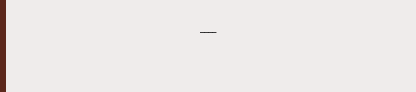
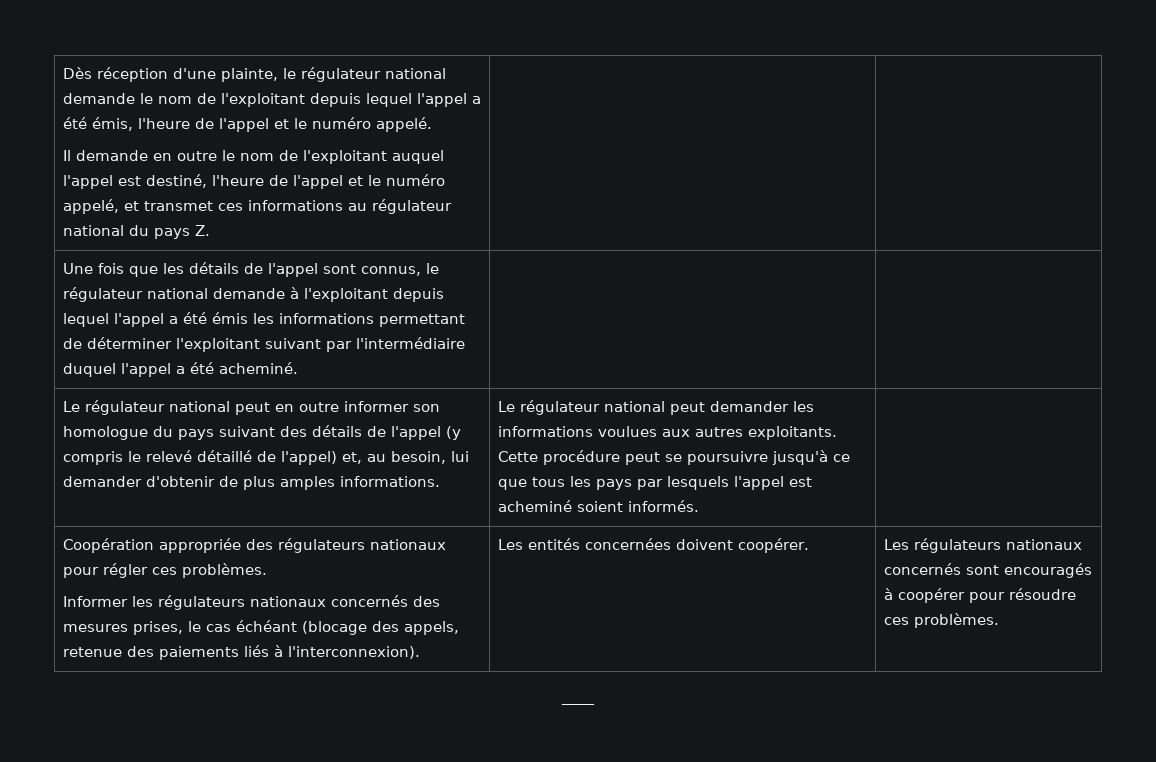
(200, 32) none -> [62,67,446,82] [62,93,481,107] [62,117,432,132] [62,150,444,164] [62,174,445,189] [62,199,452,214] [62,225,210,239] [62,262,439,277] [62,287,444,302] [62,312,465,327] [62,337,465,352] [62,362,298,377] [62,400,440,415] [62,425,461,440] [62,450,469,465] [62,476,440,490] [497,400,814,415] [497,426,837,440] [497,450,850,465] [497,476,812,490] [497,500,699,512] [62,538,446,553] [62,563,267,578] [62,595,440,610] [62,620,459,635] [62,645,420,660] [497,538,809,553] [883,538,1082,553] [883,563,1092,578] [883,588,1076,603] [883,613,999,628] Dès réception d'une plainte, le régulateur national demande le nom de l'exploitant depuis lequel l'appel a été émis, l'heure de l'appel et le numéro appelé. // Il demande en outre le nom de l'exploitant auquel l'appel est destiné, l'heure de l'appel et le numéro appelé, et transmet ces informations au régulateur national du pays Z. | | // Une fois que les détails de l'appel sont connus, le régulateur national demande à l'exploitant depuis lequel l'appel a été émis les informations permettant de déterminer l'exploitant suivant par l'intermédiaire duquel l'appel a été acheminé. | | // Le régulateur national peut en outre informer son homologue du pays suivant des détails de l'appel (y compris le relevé détaillé de l'appel) et, au besoin, lui demander d'obtenir de plus amples informations. | Le régulateur national peut demander les informations voulues aux autres exploitants. Cette procédure peut se poursuivre jusqu'à ce que tous les pays par lesquels l'appel est acheminé soient informés. | // Coopération appropriée des régulateurs nationaux pour régler ces problèmes. // Informer les régulateurs nationaux concernés des mesures prises, le cas échéant (blocage des appels, retenue des paiements liés à l'interconnexion). | Les entités concernées doivent coopérer. | Les régulateurs nationaux concernés sont encouragés à coopérer pour résoudre ces problèmes. //

